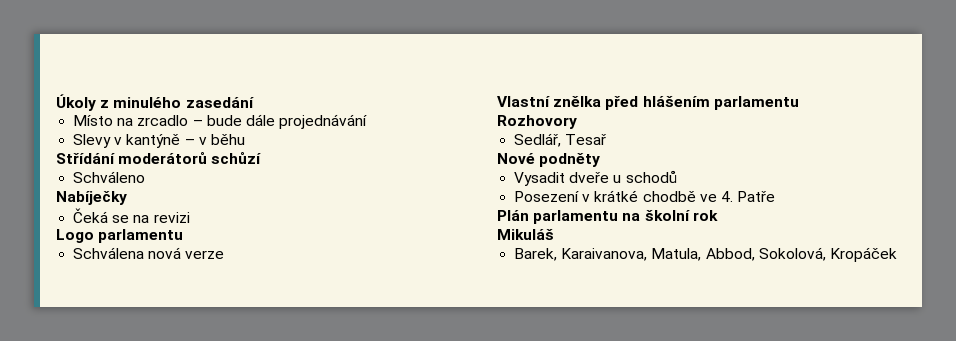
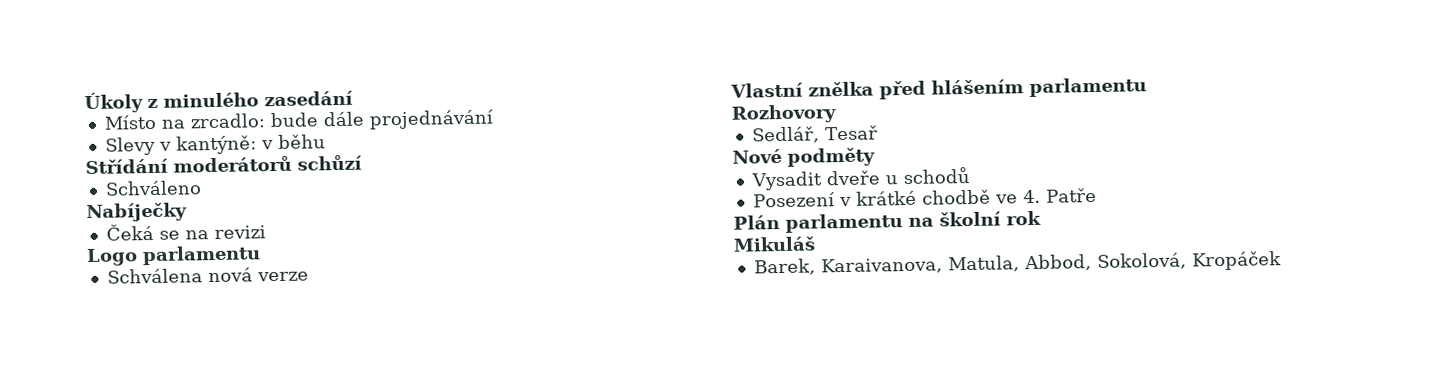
[137,115,203,126] zrcadlo – -> [189,113,266,129] zrcadlo:
[126,134,195,148] kantýně – -> [175,135,257,155] kantýně:
[539,153,601,167] podněty -> [787,147,875,167] podměty

